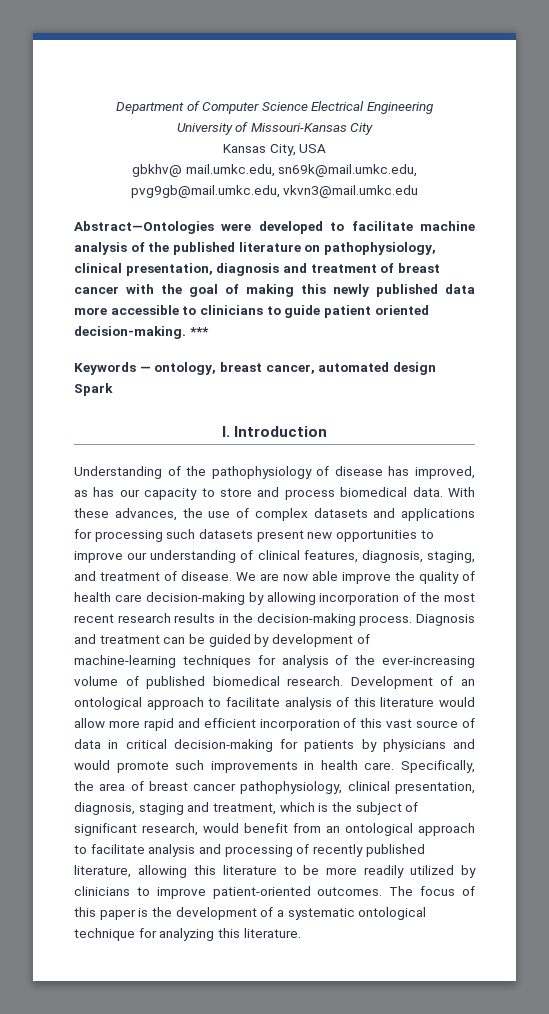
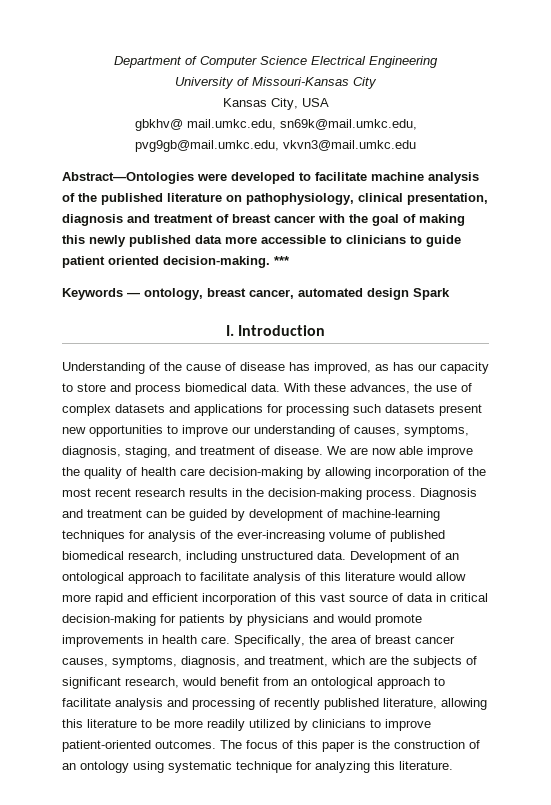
[211,466,312,479] pathophysiology -> [186,364,221,371] cause
[257,550,358,563] clinical features, -> [354,425,469,437] causes, symptoms,
[287,676,344,686] research. -> [128,551,346,563] research, including unstructured data.
[175,760,205,770] such -> (422, 620) none
[240,781,475,794] [74,802,402,815] pathophysiology, clinical presentation, diagnosis, staging and treatment, which is the subject -> [62,656,462,668] causes, symptoms, diagnosis, and treatment, which are the subjects
[175,907,427,920] development of a systematic ontological -> [394,740,480,749] [62,761,232,773] construction of an ontology using systematic

